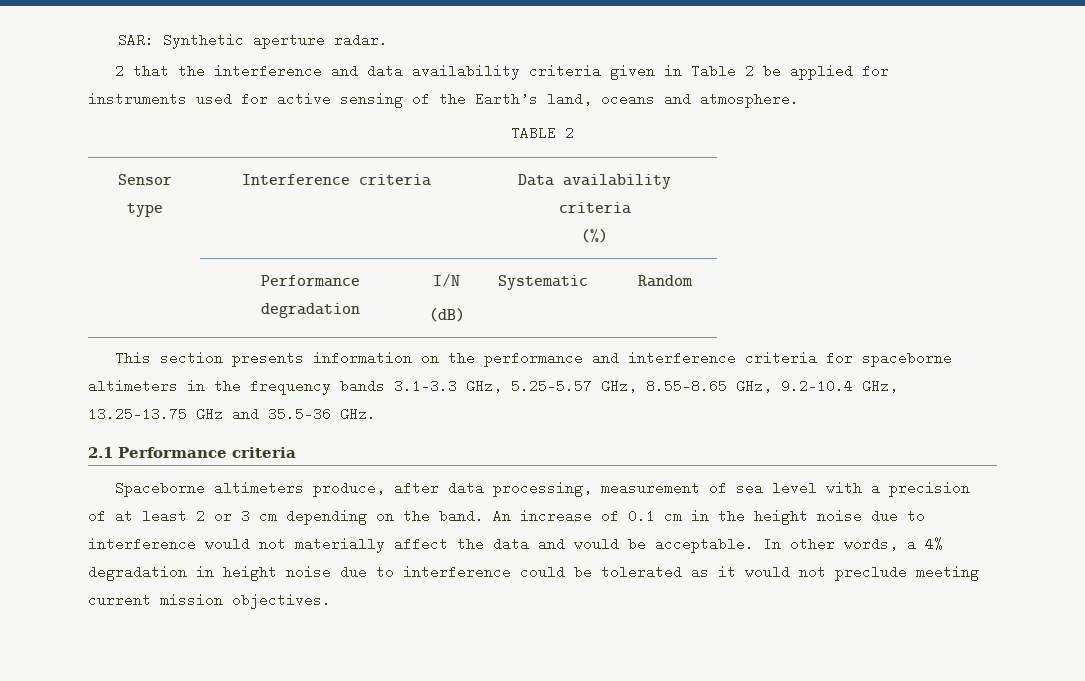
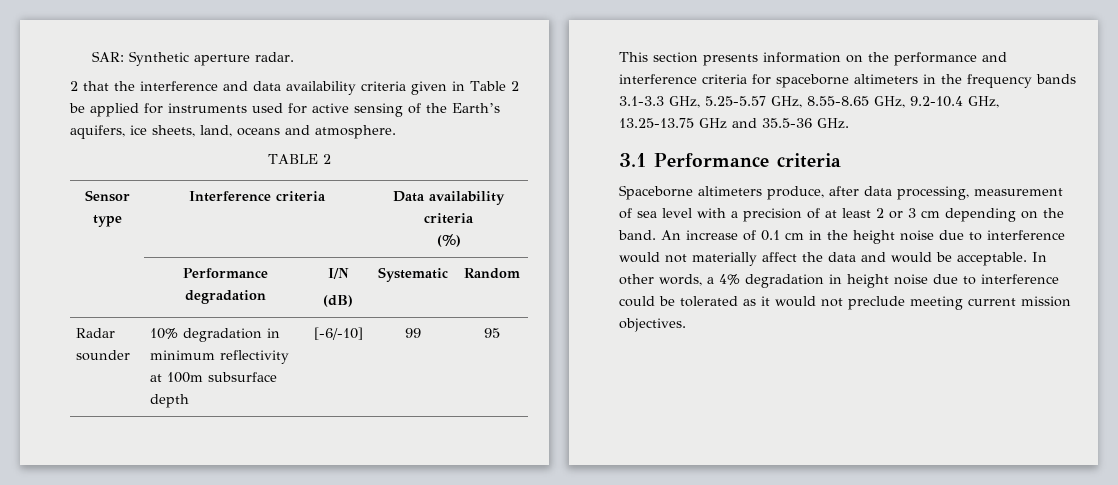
(538, 99) none -> [70,125,195,139] aquifers, ice sheets,
(693, 281) none -> [76,328,116,338] [76,350,131,361] [150,328,281,342] [150,350,290,364] [150,372,278,383] [150,394,190,408] [313,327,363,340] [404,328,421,338] [483,328,500,338] // Radar sounder | 10% degradation in minimum reflectivity at 100m subsurface depth | [-6/-10] | 99 | 95
[88,447,113,458] 2.1 -> [619,153,646,167] 3.1

